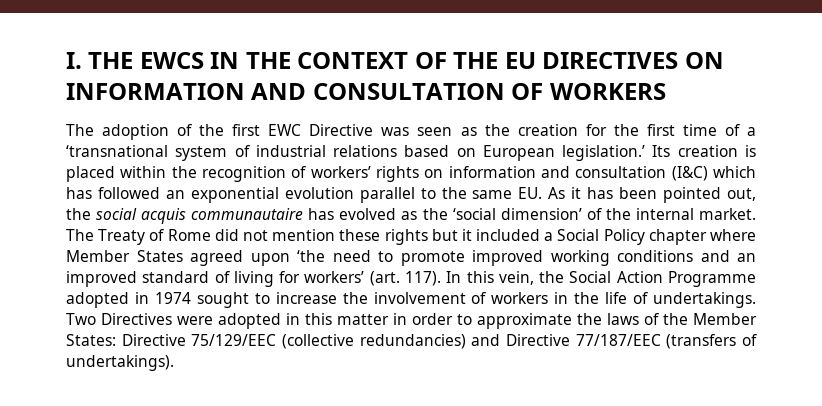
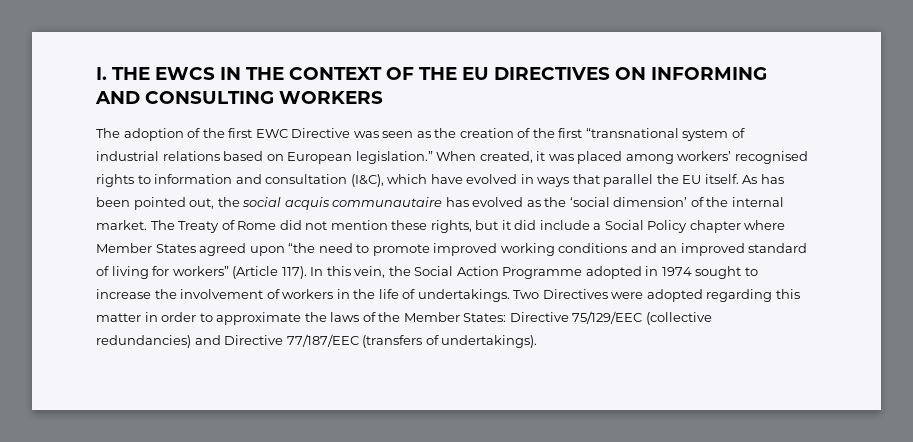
[66,83,544,100] INFORMATION AND CONSULTATION OF -> [651,67,767,80] [95,91,274,104] INFORMING AND CONSULTING
[585,124,756,136] [66,145,168,157] for the first time of a ʻtransnational -> [517,128,679,138] of the first “transnational
[562,145,756,161] [66,166,756,182] [66,187,582,203] legislation.’ Its creation is placed within the recognition of workers’ rights on information and consultation (I&C) which has followed an exponential evolution parallel to the same EU. As it -> [355,151,808,164] [96,174,758,187] legislation.” When created, it was placed among workers’ recognised rights to information and consultation (I&C), which have evolved in ways that parallel the EU itself. As
[384,229,428,245] rights -> [430,220,472,233] rights,
[476,229,541,241] included -> [514,220,590,230] did include
[297,250,325,262] ʻthe -> [288,243,316,253] “the
[304,271,400,286] workersʼ (art. -> [172,266,279,279] workers” (Article
[286,313,300,325] in -> [706,289,773,302] regarding

